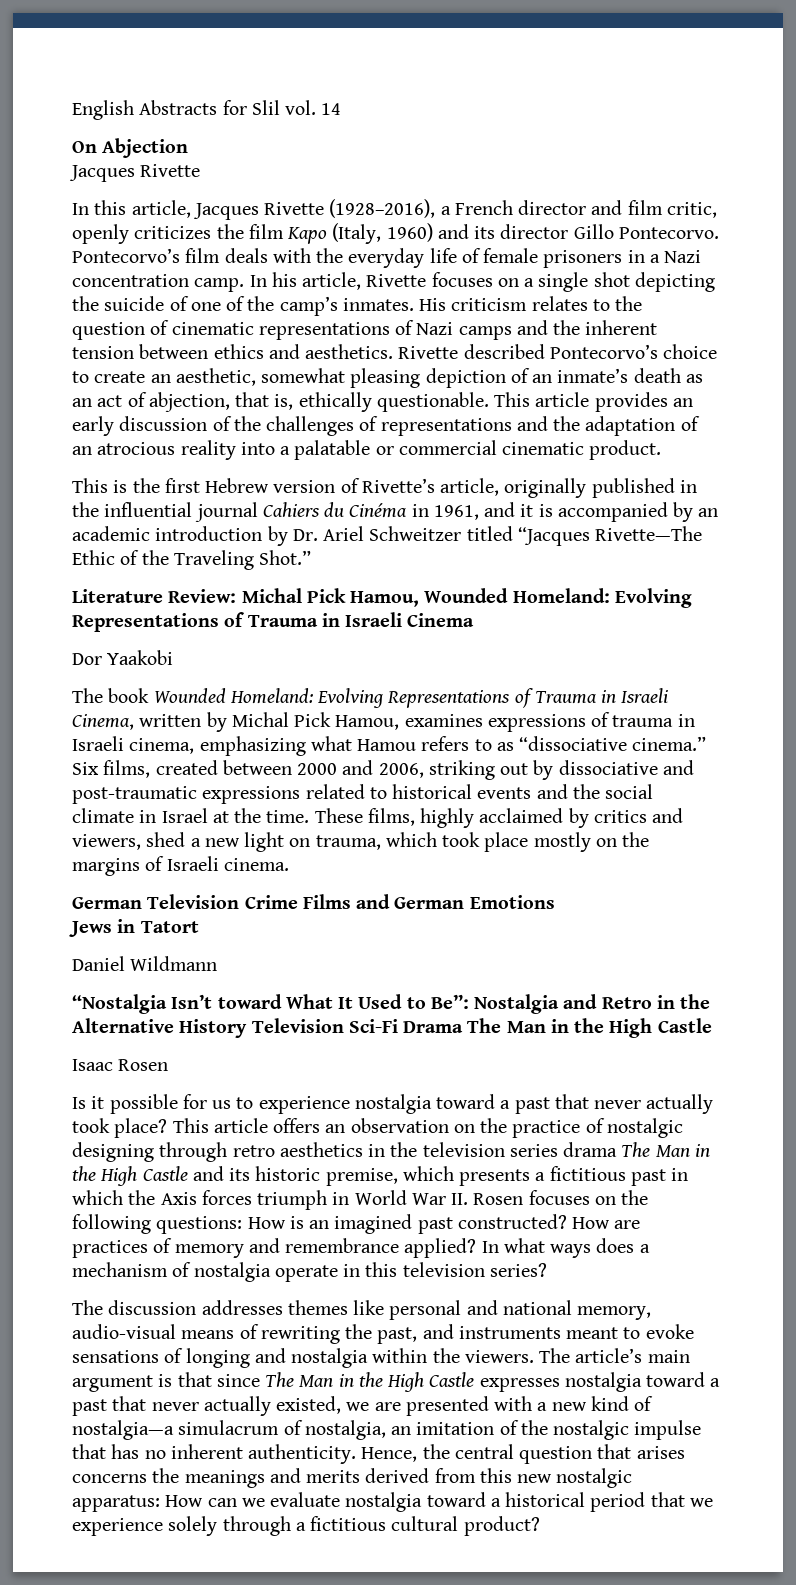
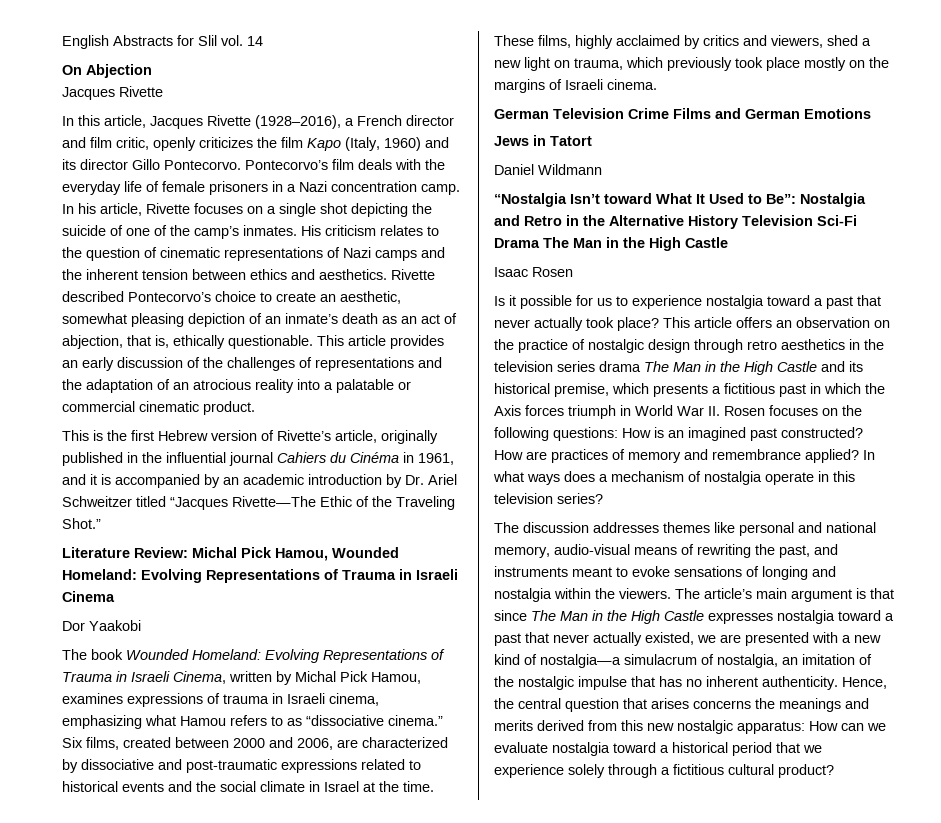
[428,760,529,780] striking out -> [337,737,448,748] are characterized
(437, 839) none -> [667,57,732,71] previously
[72,1142,154,1162] designing -> [648,339,690,353] design
[255,1166,321,1181] historic -> [494,383,550,394] historical

